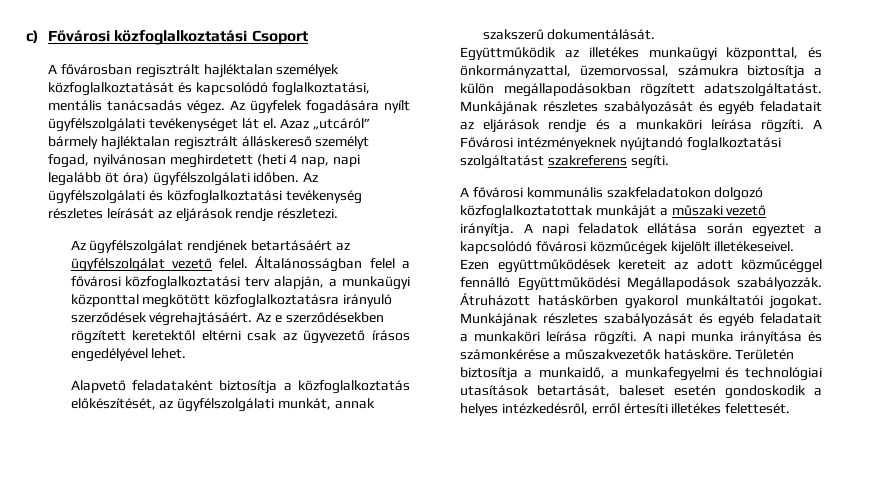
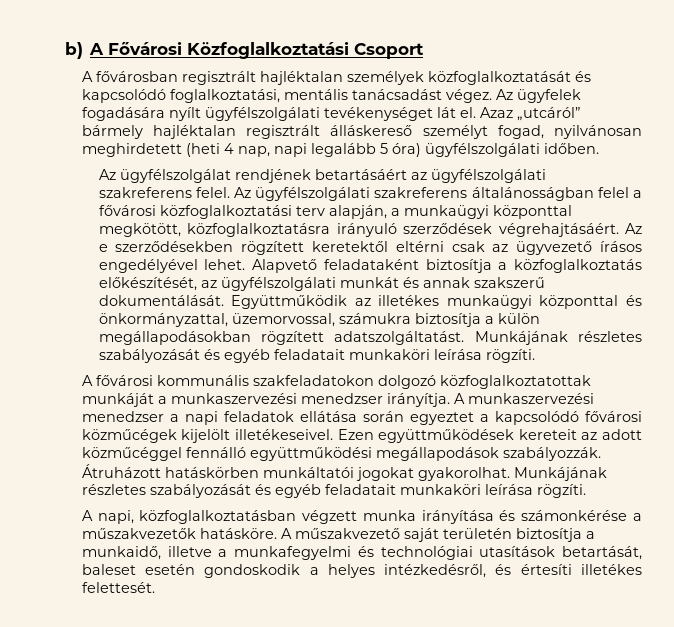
[26,30,248,45] c) Fővárosi közfoglalkoztatási -> [65,42,350,59] b) A Fővárosi Közfoglalkoztatási
[107,100,183,111] tanácsadás -> [351,89,442,100] tanácsadást
[105,172,120,183] öt -> [379,143,388,154] 5
[303,172,319,182] [48,190,362,204] [48,208,339,222] Az ügyfélszolgálati és közfoglalkoztatási tevékenység részletes leírását az eljárások rendje részletezi. -> (599, 148) none
[70,256,363,272] ügyfélszolgálat vezető felel. Általánosságban -> [430,169,546,183] [98,187,594,201] ügyfélszolgálati szakreferens felel. Az ügyfélszolgálati szakreferens általánosságban
[142,294,211,308] megkötött -> [98,223,181,237] megkötött,
(187, 353) // -> (246, 264) none
[277,398,331,410] munkát, -> [339,277,419,288] munkát és
(656, 34) // -> (224, 300) none
[726,47,799,60] központtal, -> [539,295,619,309] központtal
[460,119,822,133] [460,137,781,151] [460,155,669,169] az eljárások rendje és a munkaköri leírása rögzíti. A Fővárosi intézményeknek nyújtandó foglalkoztatási szolgáltatást szakreferens segíti. -> [348,349,535,363] munkaköri leírása rögzíti.
[671,205,767,216] [460,223,533,237] műszaki vezető irányítja. A -> [170,393,594,407] [81,411,179,422] munkaszervezési menedzser irányítja. A munkaszervezési menedzser a
[517,277,731,291] Együttműködési Megállapodások -> [249,447,499,461] együttműködési megállapodások
[625,295,822,309] [460,313,822,327] [460,331,685,345] gyakorol munkáltatói jogokat. Munkájának részletes szabályozását és egyéb feladatait a munkaköri leírása rögzíti. A napi -> [262,467,607,481] [81,484,586,498] [81,510,358,524] munkáltatói jogokat gyakorolhat. Munkájának részletes szabályozását és egyéb feladatait munkaköri leírása rögzíti. // A napi, közfoglalkoztatásban végzett
[735,349,795,360] Területén -> [280,528,512,542] A műszakvezető saját területén
(605, 373) none -> [167,546,212,557] illetve
[591,403,620,414] erről -> [495,564,512,575] és

